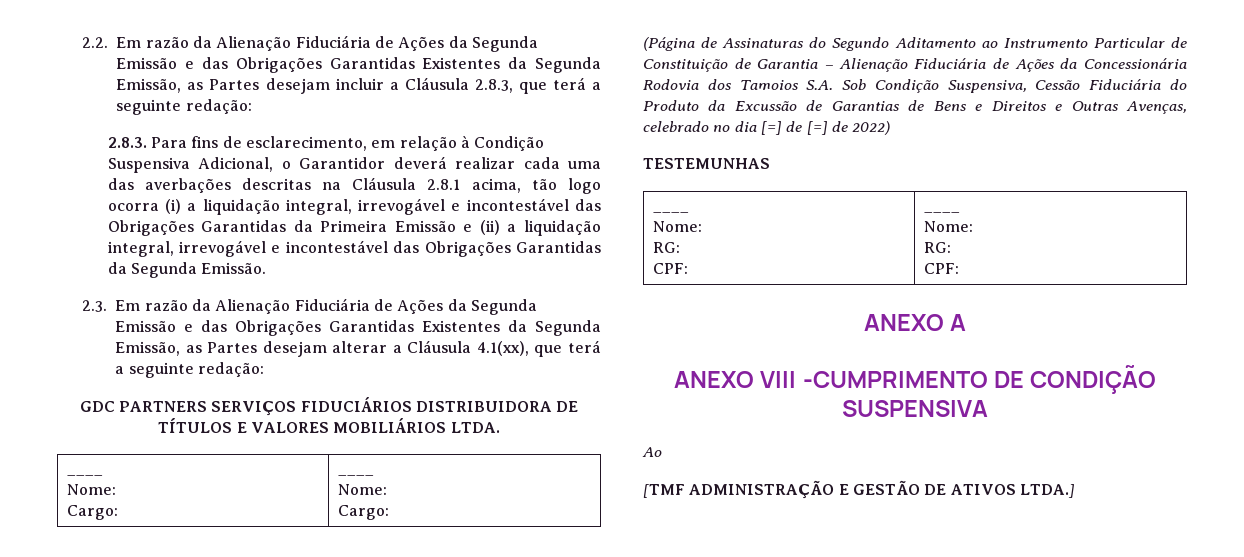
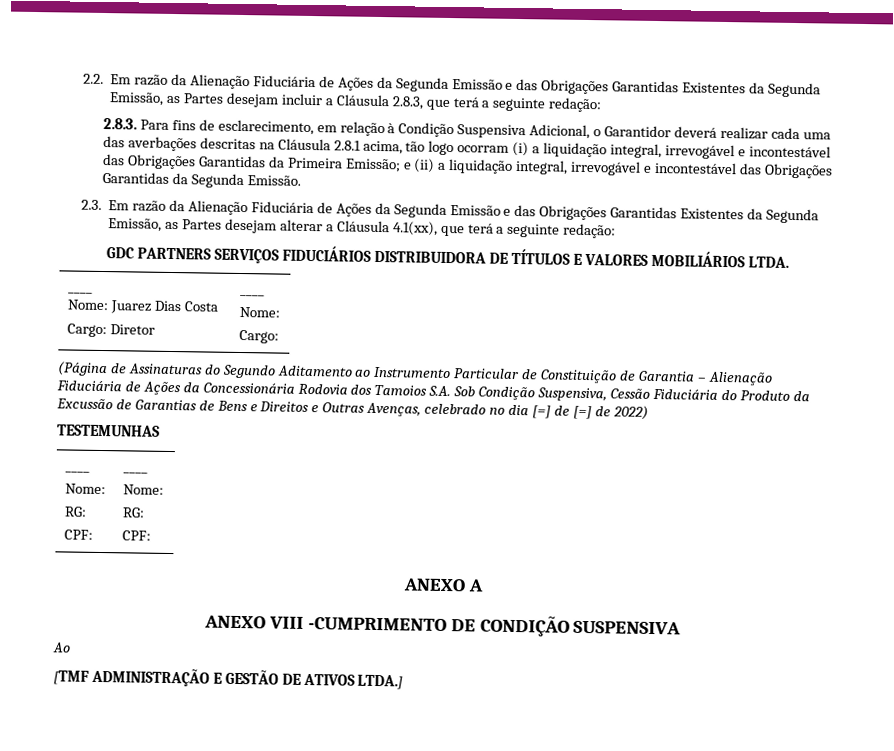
[107,203,159,211] ocorra -> [457,145,510,153] ocorram
[394,220,456,232] Emissão -> [344,158,401,173] Emissão;
[66,505,118,520] // Cargo: -> [109,300,219,314] [66,323,155,338] Juarez Dias Costa // Cargo: Diretor

